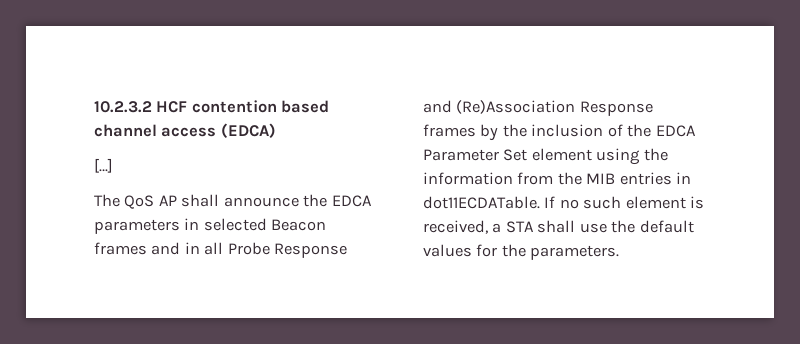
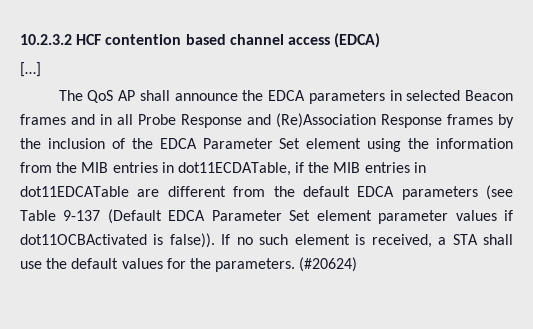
[423,196,540,209] dot11ECDATable. -> [177,162,426,176] [20,185,513,200] [20,209,513,224] [20,233,215,248] dot11ECDATable, if the MIB entries in dot11EDCATable are different from the default EDCA parameters (see Table 9-137 (Default EDCA Parameter Set element parameter values if dot11OCBActivated is false)).
(620, 252) none -> [299,257,358,272] (#20624)

